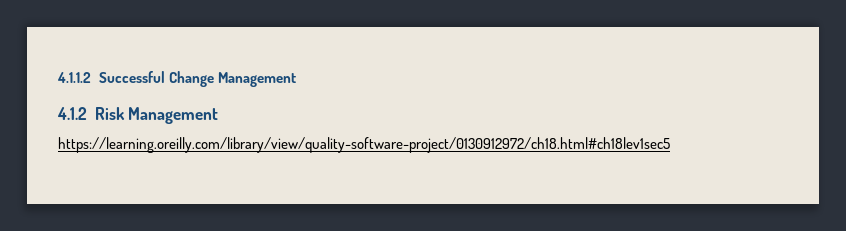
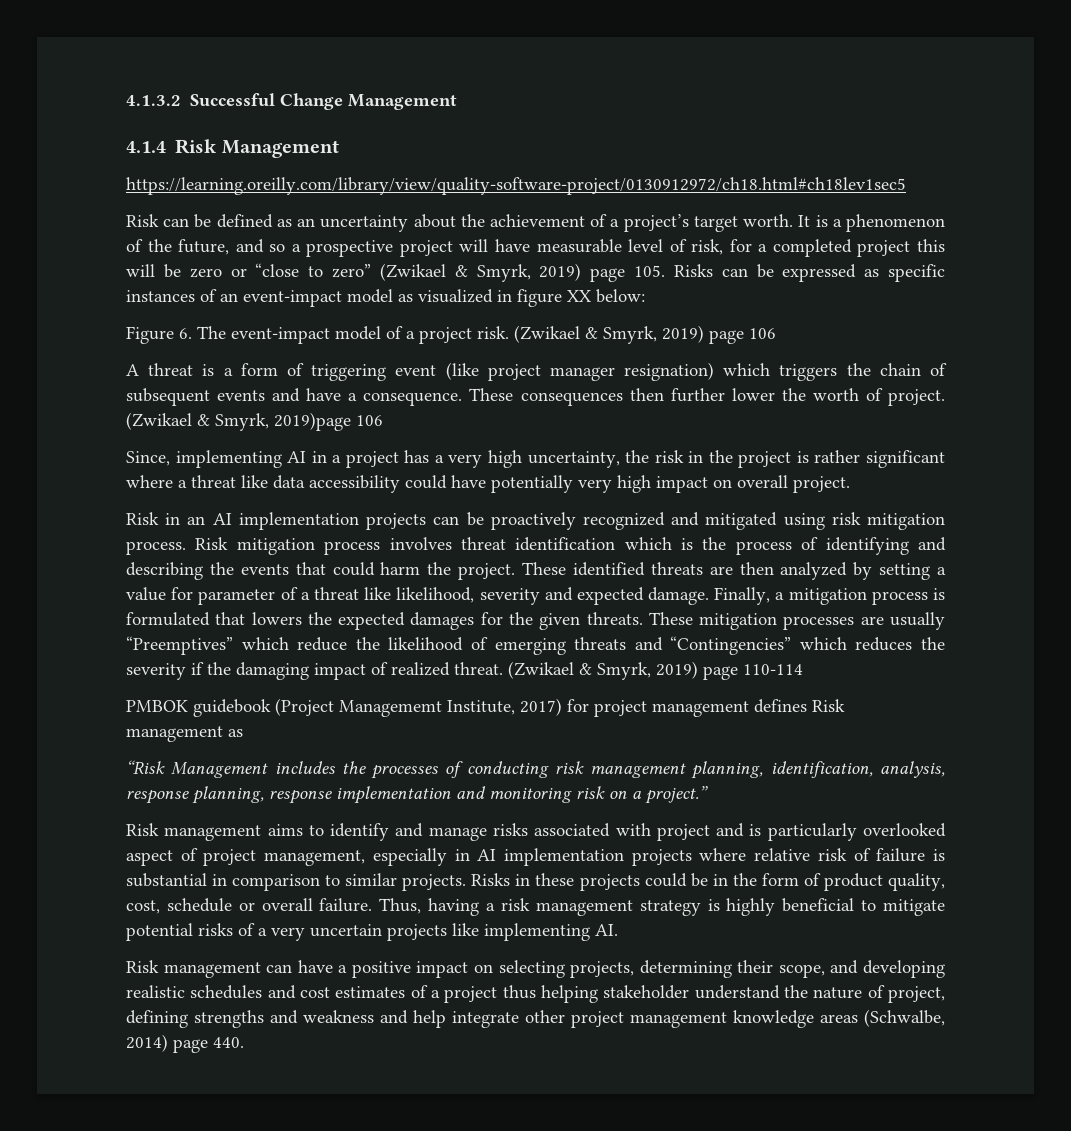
[57,72,91,83] 4.1.1.2 -> [126,95,181,106] 4.1.3.2
[57,107,87,120] 4.1.2 -> [126,141,166,153] 4.1.4
(670, 145) none -> [126,214,945,232] [126,239,945,257] [126,263,946,282] [126,289,645,307] [126,325,776,344] [126,362,947,381] [126,388,945,406] [126,412,383,431] [126,450,945,468] [126,475,850,493] [126,512,945,530] [126,537,946,555] [126,562,946,580] [126,587,945,605] [126,612,946,630] [126,636,945,655] [126,661,803,680] [126,698,845,717] [126,726,243,742] [126,760,945,779] [126,786,708,804] [126,823,947,841] [126,848,945,866] [126,873,945,891] [126,898,946,916] [126,923,618,941] [126,960,945,978] [126,985,946,1003] [126,1009,945,1028] [126,1034,244,1053] // Risk can be defined as an uncertainty about the achievement of a project’s target worth. It is a phenomenon of the future, and so a prospective project will have measurable level of risk, for a completed project this will be zero or “close to zero” (Zwikael & Smyrk, 2019) page 105. Risks can be expressed as specific instances of an event-impact model as visualized in figure XX below: // Figure 6. The event-impact model of a project risk. (Zwikael & Smyrk, 2019) page 106 // A threat is a form of triggering event (like project manager resignation) which triggers the chain of subsequent events and have a consequence. These consequences then further lower the worth of project. (Zwikael & Smyrk, 2019)page 106 // Since, implementing AI in a project has a very high uncertainty, the risk in the project is rather significant where a threat like data accessibility could have potentially very high impact on overall project. // Risk in an AI implementation projects can be proactively recognized and mitigated using risk mitigation process. Risk mitigation process involves threat identification which is the process of identifying and describing the events that could harm the project. These identified threats are then analyzed by setting a value for parameter of a threat like likelihood, severity and expected damage. Finally, a mitigation process is formulated that lowers the expected damages for the given threats. These mitigation processes are usually “Preemptives” which reduce the likelihood of emerging threats and “Contingencies” which reduces the severity if the damaging impact of realized threat. (Zwikael & Smyrk, 2019) page 110-114 // PMBOK guidebook (Project Managememt Institute, 2017) for project management defines Risk management as // “Risk Management includes the processes of conducting risk management planning, identification, analysis, response planning, response implementation and monitoring risk on a project.” // Risk management aims to identify and manage risks associated with project and is particularly overlooked aspect of project management, especially in AI implementation projects where relative risk of failure is substantial in comparison to similar projects. Risks in these projects could be in the form of product quality, cost, schedule or overall failure. Thus, having a risk management strategy is highly beneficial to mitigate potential risks of a very uncertain projects like implementing AI. // Risk management can have a positive impact on selecting projects, determining their scope, and developing realistic schedules and cost estimates of a project thus helping stakeholder understand the nature of project, defining strengths and weakness and help integrate other project management knowledge areas (Schwalbe, 2014) page 440.

